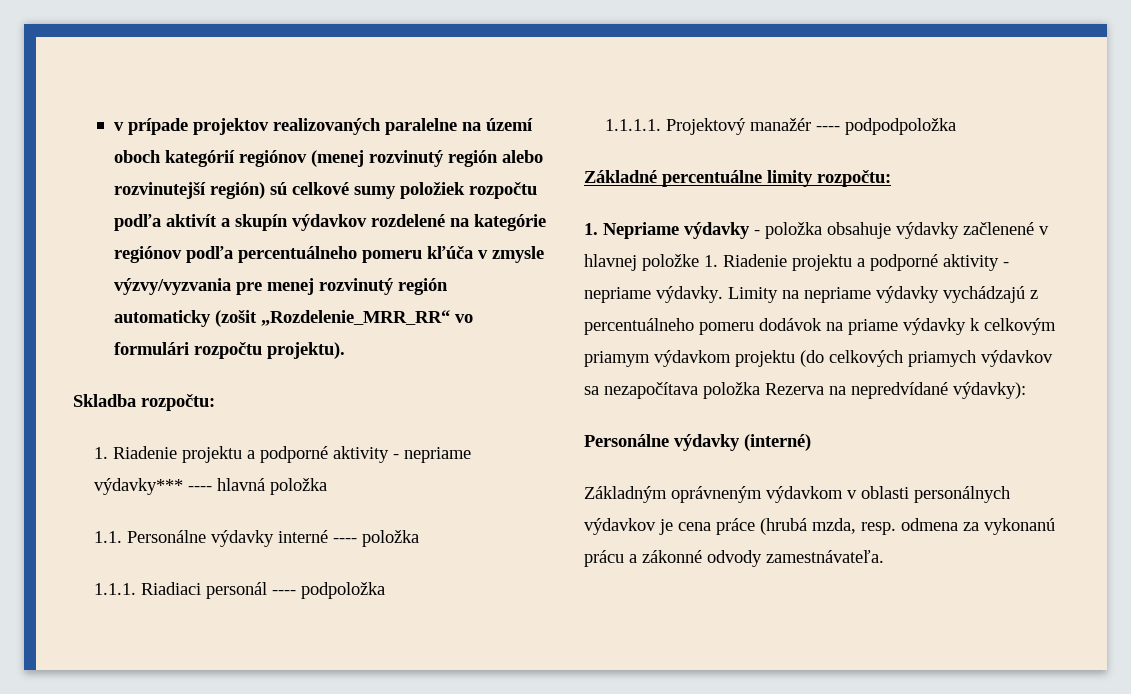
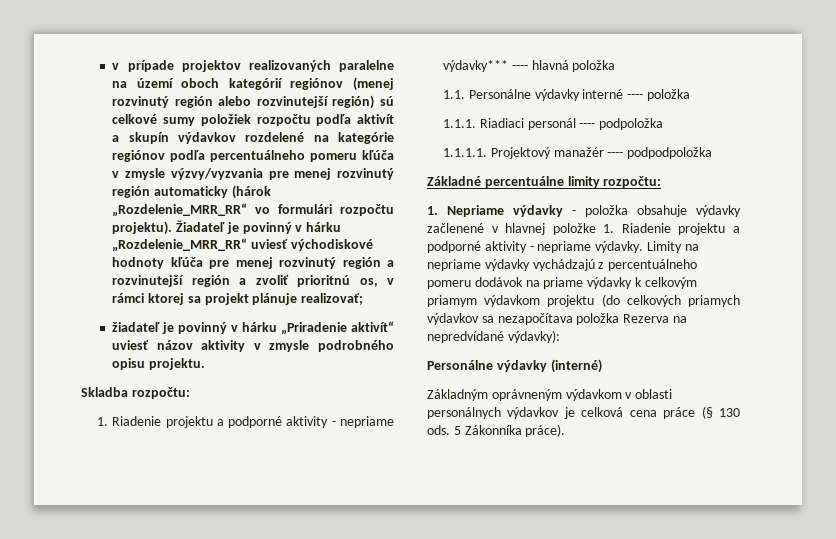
[214,310,257,327] (zošit -> [231,185,271,199] (hárok
(345, 350) none -> [176,220,342,234] [112,238,373,252] [112,257,394,269] [112,275,394,287] [112,293,364,305] [112,321,394,335] [112,340,395,352] [112,358,206,370] Žiadateľ je povinný v hárku „Rozdelenie_MRR_RR“ uviesť východiskové hodnoty kľúča pre menej rozvinutý región a rozvinutejší región a zvoliť prioritnú os, v rámci ktorej sa projekt plánuje realizovať; // žiadateľ je povinný v hárku „Priradenie aktivít“ uviesť názov aktivity v zmysle podrobného opisu projektu.
(673, 527) none -> [581,407,624,417] celková
[760,518,1055,535] [584,550,884,567] (hrubá mzda, resp. odmena za vykonanú prácu a zákonné odvody zamestnávateľa. -> [701,406,740,419] [427,424,566,437] (§ 130 ods. 5 Zákonníka práce).

